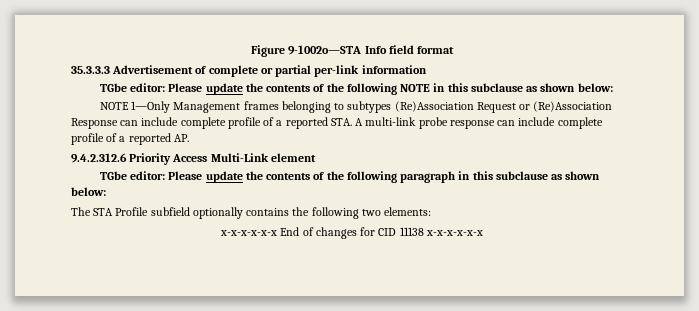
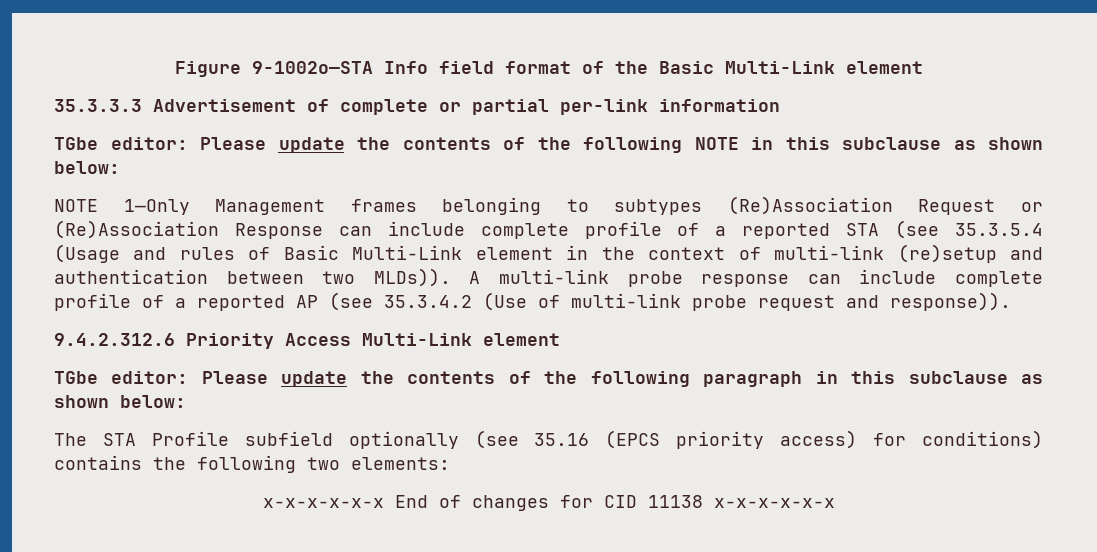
(454, 50) none -> [581,61,923,74] of the Basic Multi-Link element
[330,118,352,126] STA. -> [846,220,1043,239] [54,244,1043,263] [54,268,451,287] STA (see 35.3.5.4 (Usage and rules of Basic Multi-Link element in the context of multi-link (re)setup and authentication between two MLDs)).
[173,134,189,142] AP. -> [296,292,1011,311] AP (see 35.3.4.2 (Use of multi-link probe request and response)).
(243, 213) none -> [474,430,1043,449] (see 35.16 (EPCS priority access) for conditions)

